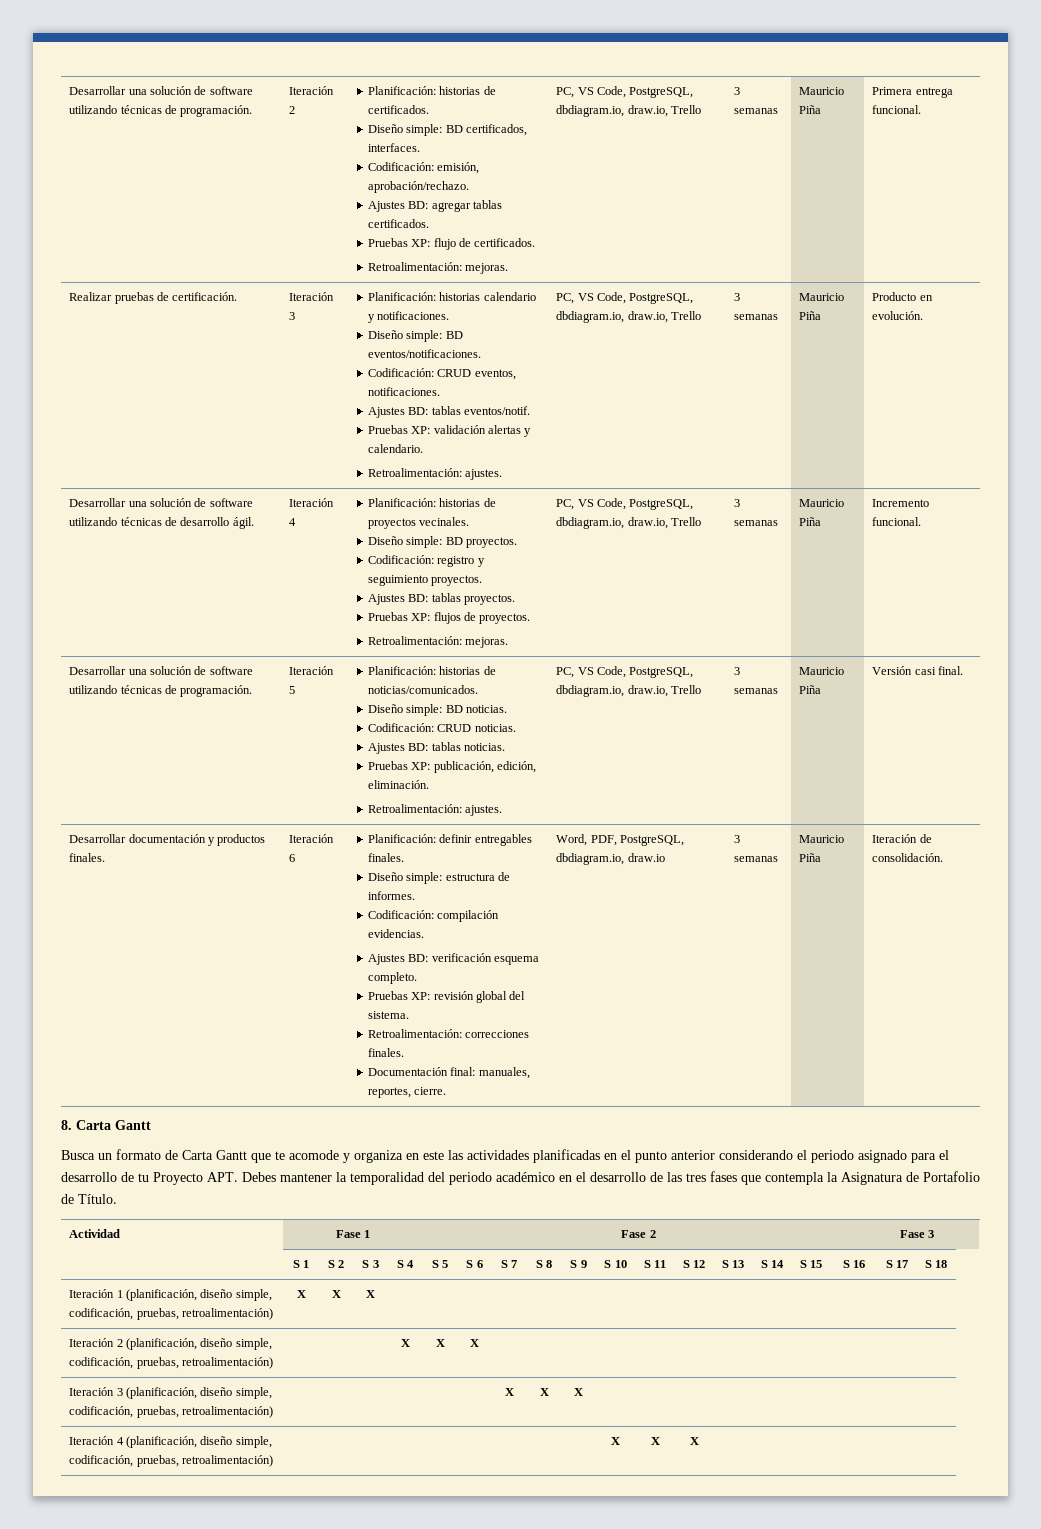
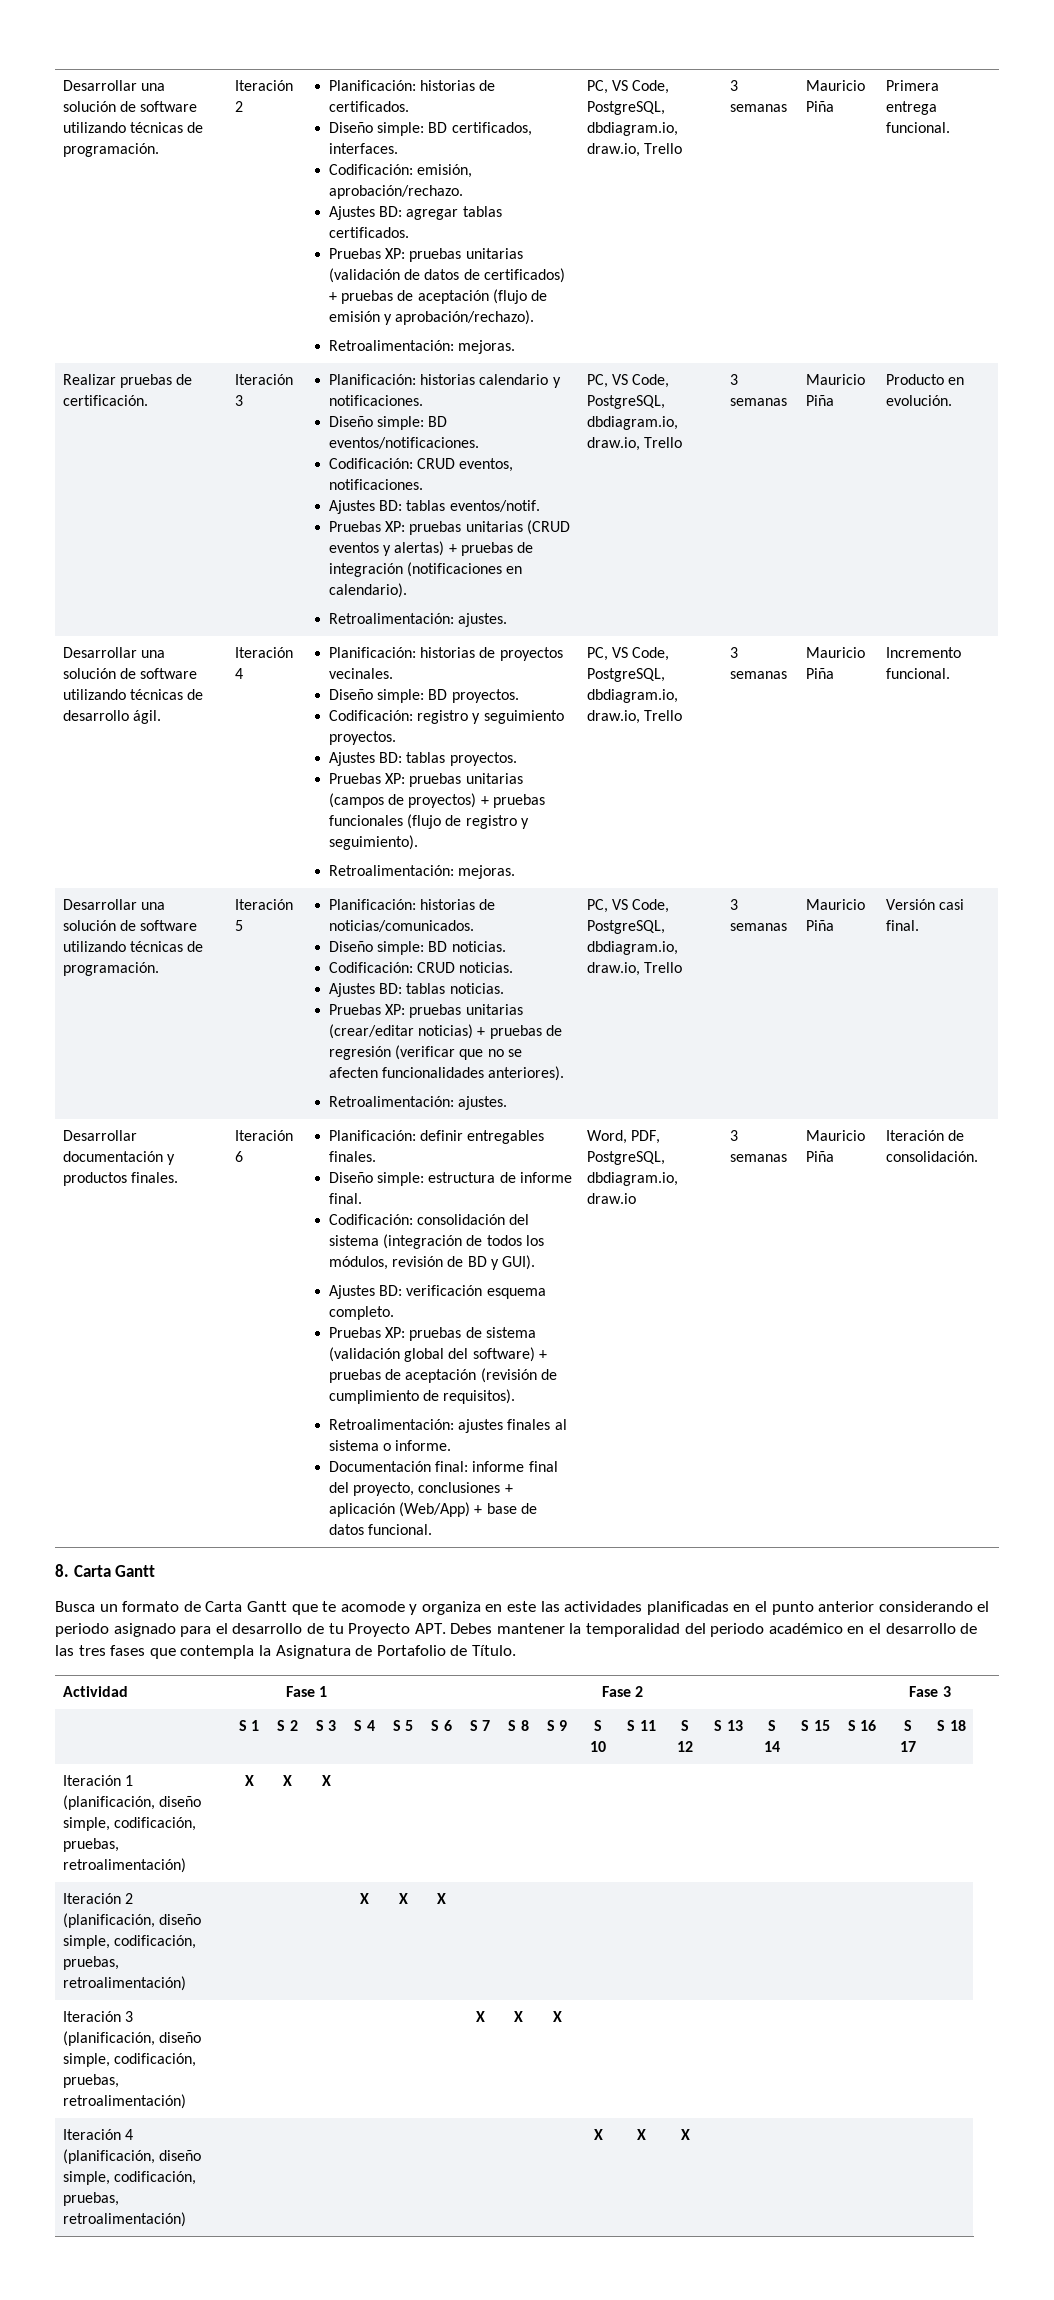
[433,238,536,250] flujo de certificados. -> [409,248,523,262] [329,268,565,283] [329,289,548,304] [329,310,535,325] pruebas unitarias (validación de datos de certificados) + pruebas de aceptación (flujo de emisión y aprobación/rechazo).
[433,425,532,437] [367,444,423,453] validación alertas y calendario. -> [409,520,570,535] [329,541,534,556] [329,562,523,577] [329,583,408,598] pruebas unitarias (CRUD eventos y alertas) + pruebas de integración (notificaciones en calendario).
[433,612,531,624] flujos de proyectos. -> [409,773,523,787] [329,793,545,808] [329,814,529,829] [329,835,419,850] pruebas unitarias (campos de proyectos) + pruebas funcionales (flujo de registro y seguimiento).
[433,761,537,773] [367,780,429,789] publicación, edición, eliminación. -> [409,1004,523,1018] [329,1024,562,1039] [329,1045,522,1060] [329,1066,565,1081] pruebas unitarias (crear/editar noticias) + pruebas de regresión (verificar que no se afecten funcionalidades anteriores).
[367,891,415,900] [367,910,500,922] [367,929,424,938] informes. // Codificación: compilación evidencias. -> [519,1172,572,1183] [329,1193,363,1204] [329,1214,530,1225] [329,1234,544,1249] [329,1255,536,1270] informe final. // Codificación: consolidación del sistema (integración de todos los módulos, revisión de BD y GUI).
[433,991,526,1003] [367,1011,409,1019] [367,1029,530,1038] [367,1048,404,1057] [367,1067,530,1079] [367,1087,447,1098] revisión global del sistema. // Retroalimentación: correcciones finales. // Documentación final: manuales, reportes, cierre. -> [409,1327,536,1341] [329,1347,547,1362] [329,1368,557,1383] [329,1389,516,1404] [329,1419,567,1433] [329,1440,452,1451] [329,1461,558,1472] [329,1482,513,1496] [329,1502,537,1517] [329,1524,433,1535] pruebas de sistema (validación global del software) + pruebas de aceptación (revisión de cumplimiento de requisitos). // Retroalimentación: ajustes finales al sistema o informe. // Documentación final: informe final del proyecto, conclusiones + aplicación (Web/App) + base de datos funcional.

